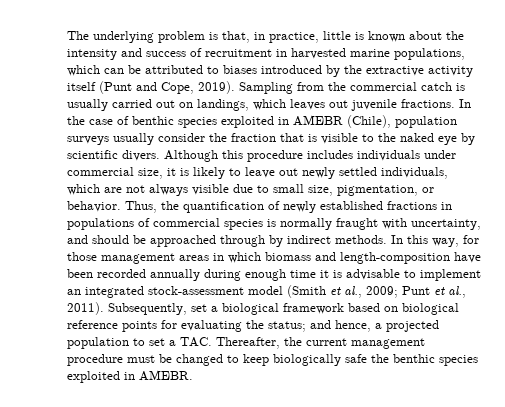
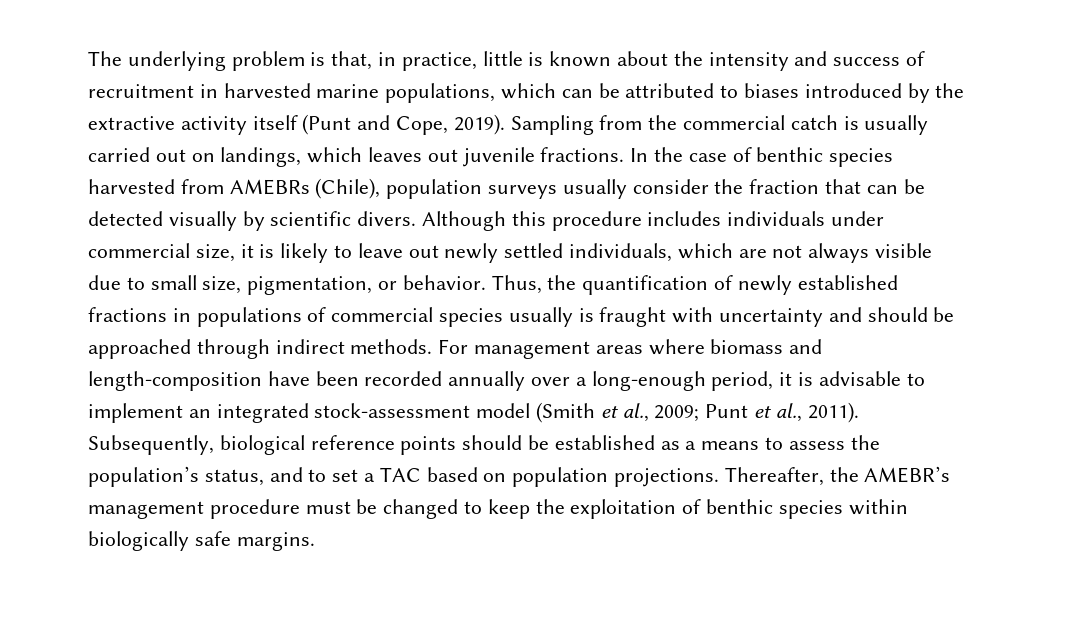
[221,115,343,128] exploited in AMEBR -> [88,179,310,195] harvested from AMEBRs
[308,133,457,145] is visible to the naked eye -> [866,179,925,194] [88,211,237,231] can be detected visually
[267,218,332,230] is normally -> [508,307,594,327] usually is
[411,219,481,230] uncertainty, -> [719,308,824,327] uncertainty
[269,235,283,247] by -> (270, 349) none
[391,235,479,247] [67,252,261,264] In this way, for those management areas in which -> [438,339,705,359] For management areas where
[204,269,316,281] during enough time -> [531,371,774,391] over a long-enough period,
[191,303,459,315] [67,320,439,332] [67,337,212,349] set a biological framework based on biological reference points for evaluating the status; and hence, a projected population to set a TAC. -> [219,435,880,455] [88,466,720,487] biological reference points should be established as a means to assess the population’s status, and to set a TAC based on population projections.
[306,338,347,346] current -> [864,466,951,483] AMEBR’s
[273,354,478,366] [67,370,193,383] biologically safe the benthic species exploited in AMEBR. -> [535,499,908,519] [88,531,315,551] the exploitation of benthic species within biologically safe margins.

